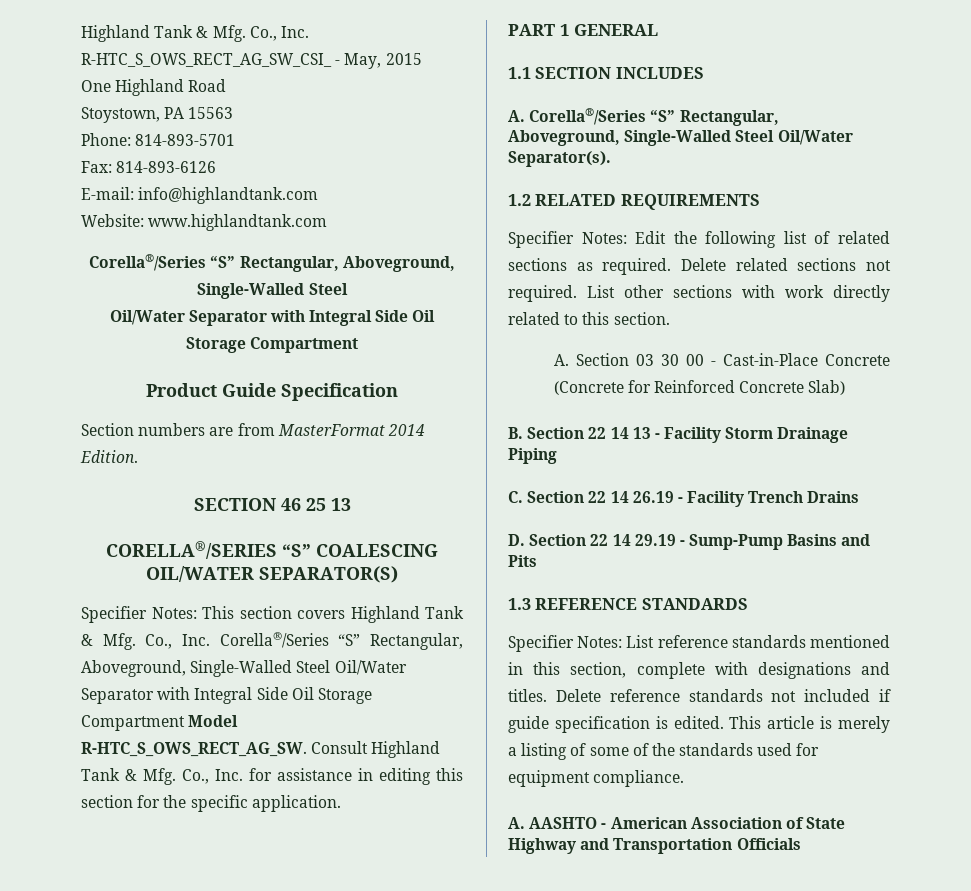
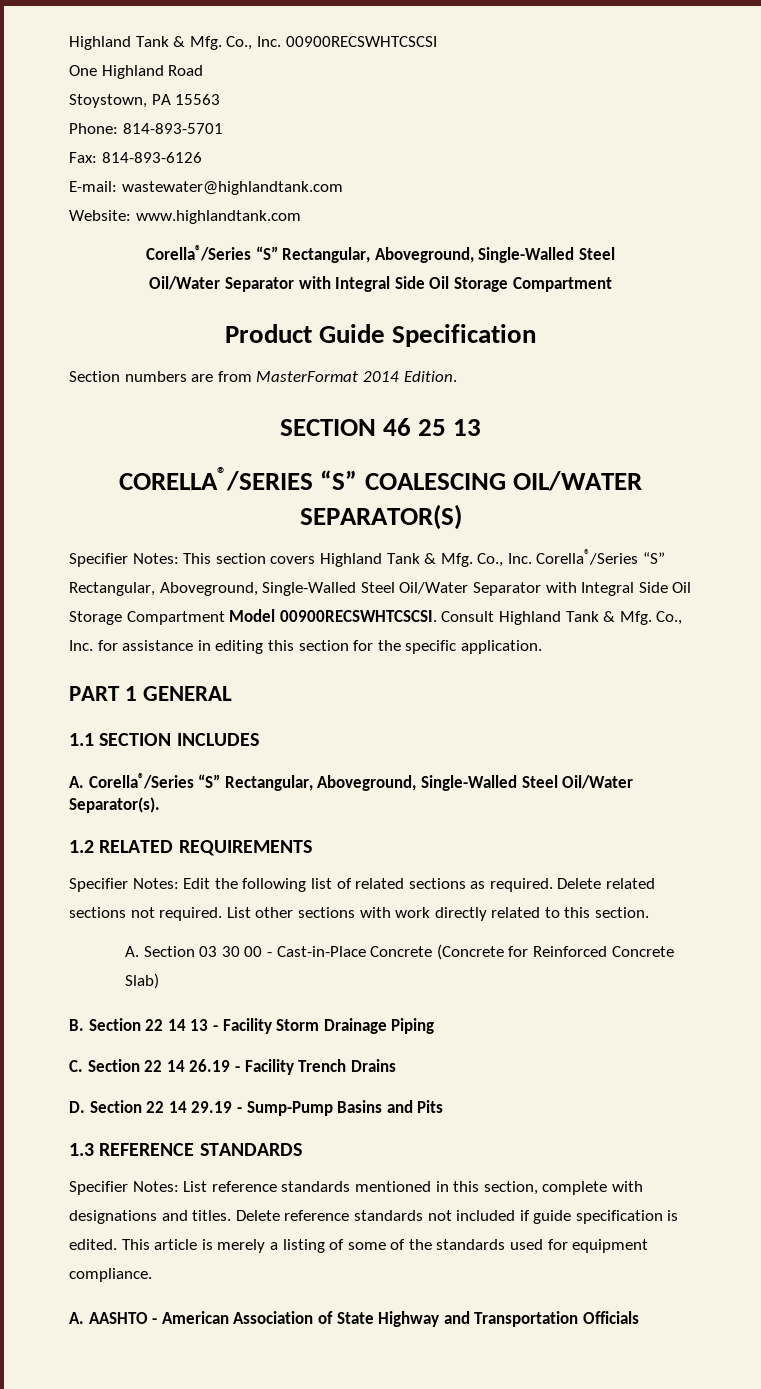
[81,25,309,42] [81,53,422,69] Highland Tank & Mfg. Co., Inc. R-HTC_S_OWS_RECT_AG_SW_CSI_ - May, 2015 -> [69,36,437,50] Highland Tank & Mfg. Co., Inc. 00900RECSWHTCSCSI
[138,187,319,204] info@highlandtank.com -> [121,181,343,195] wastewater@highlandtank.com
[81,742,307,757] R-HTC_S_OWS_RECT_AG_SW. -> [279,610,437,622] 00900RECSWHTCSCSI.

